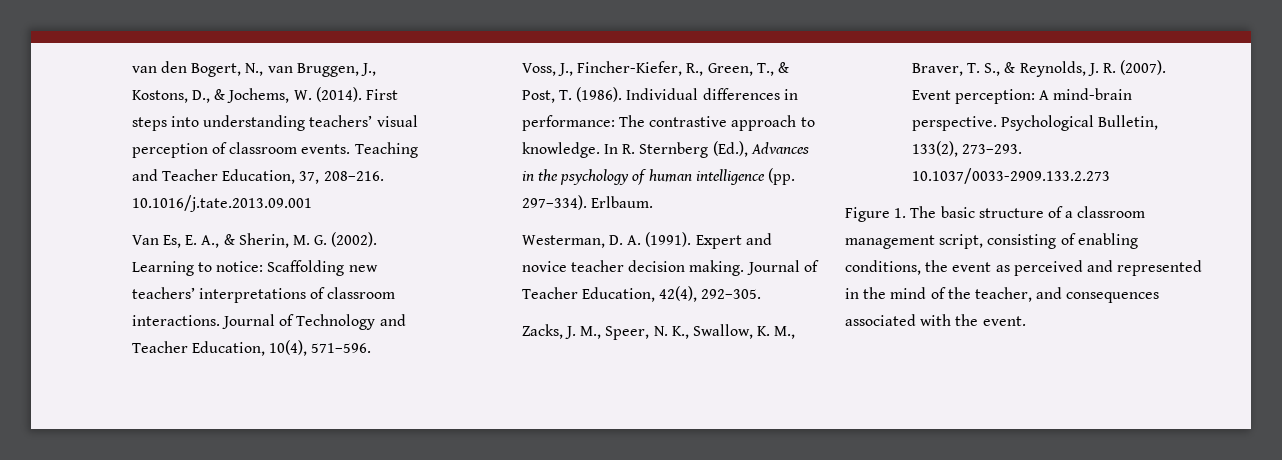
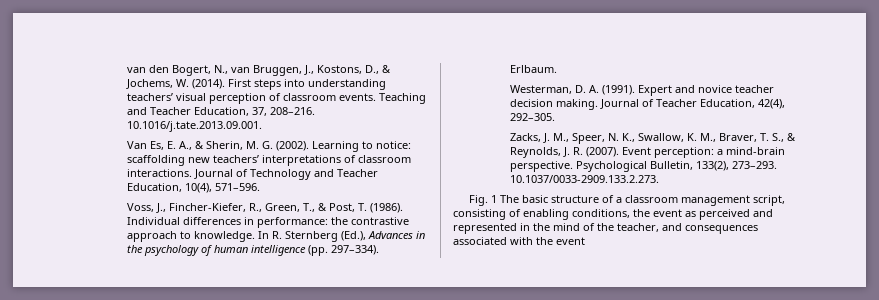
[131,195,312,212] 10.1016/j.tate.2013.09.001 -> [126,121,262,132] 10.1016/j.tate.2013.09.001.
[267,260,345,276] Scaffolding -> [126,155,185,166] scaffolding
[619,115,646,127] The -> [330,217,348,225] the
[1039,90,1050,100] A -> [716,149,723,155] a
[911,168,1110,184] [845,207,907,222] 10.1037/0033-2909.133.2.273 // Figure 1. -> [509,175,659,183] [468,195,497,206] 10.1037/0033-2909.133.2.273. // Fig. 1
[982,316,1026,326] event. -> [556,237,585,245] event

